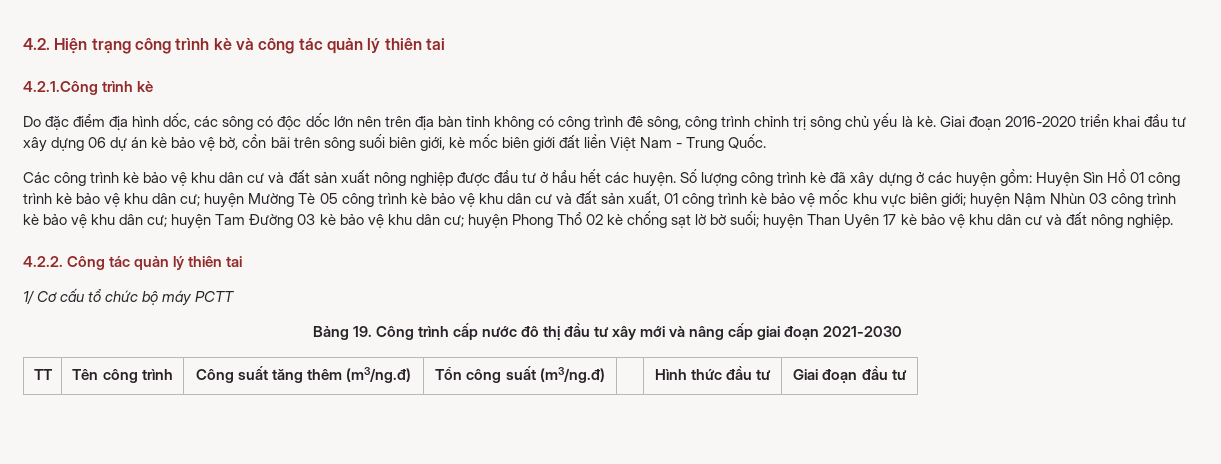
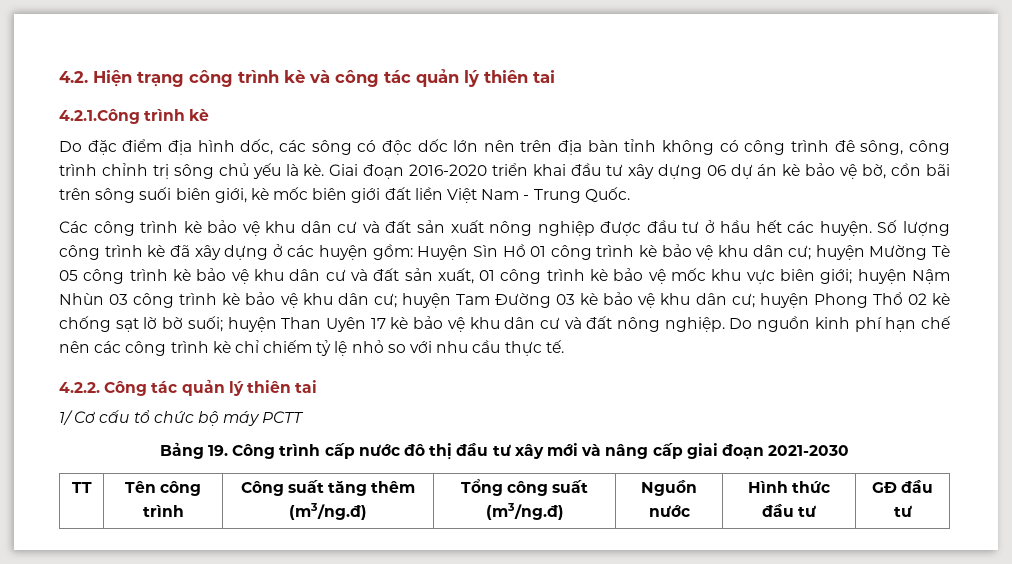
(1173, 221) none -> [729,316,952,332] [59,340,564,356] Do nguồn kinh phí hạn chế nên các công trình kè chỉ chiếm tỷ lệ nhỏ so với nhu cầu thực tế.
[435,366,463,380] Tổn -> [460,479,503,496] Tổng
(605, 375) none -> [641,480,697,496] [648,505,690,517] Nguồn nước
[793,369,858,384] Giai đoạn -> [871,482,897,493] GĐ

